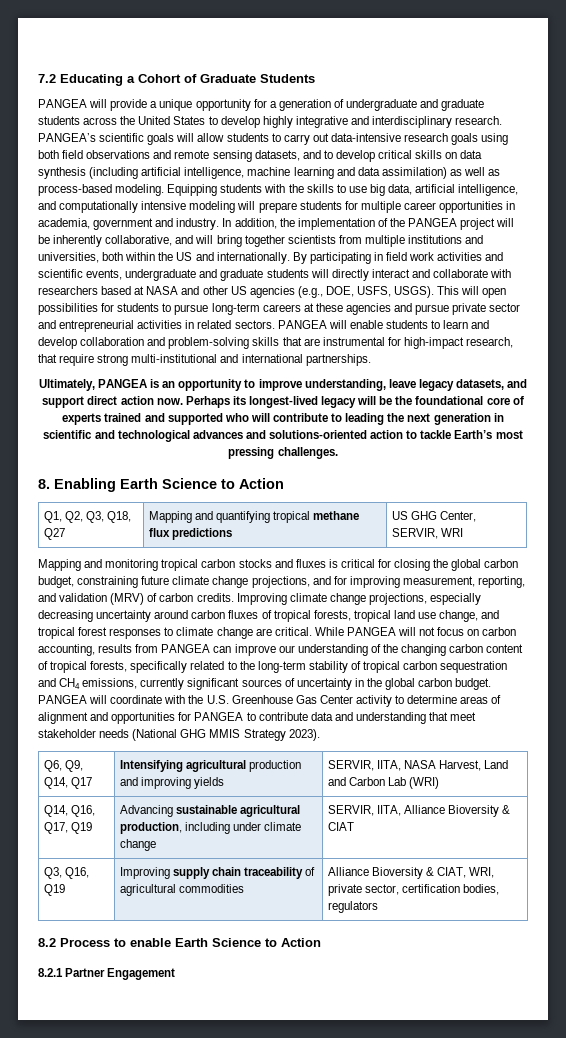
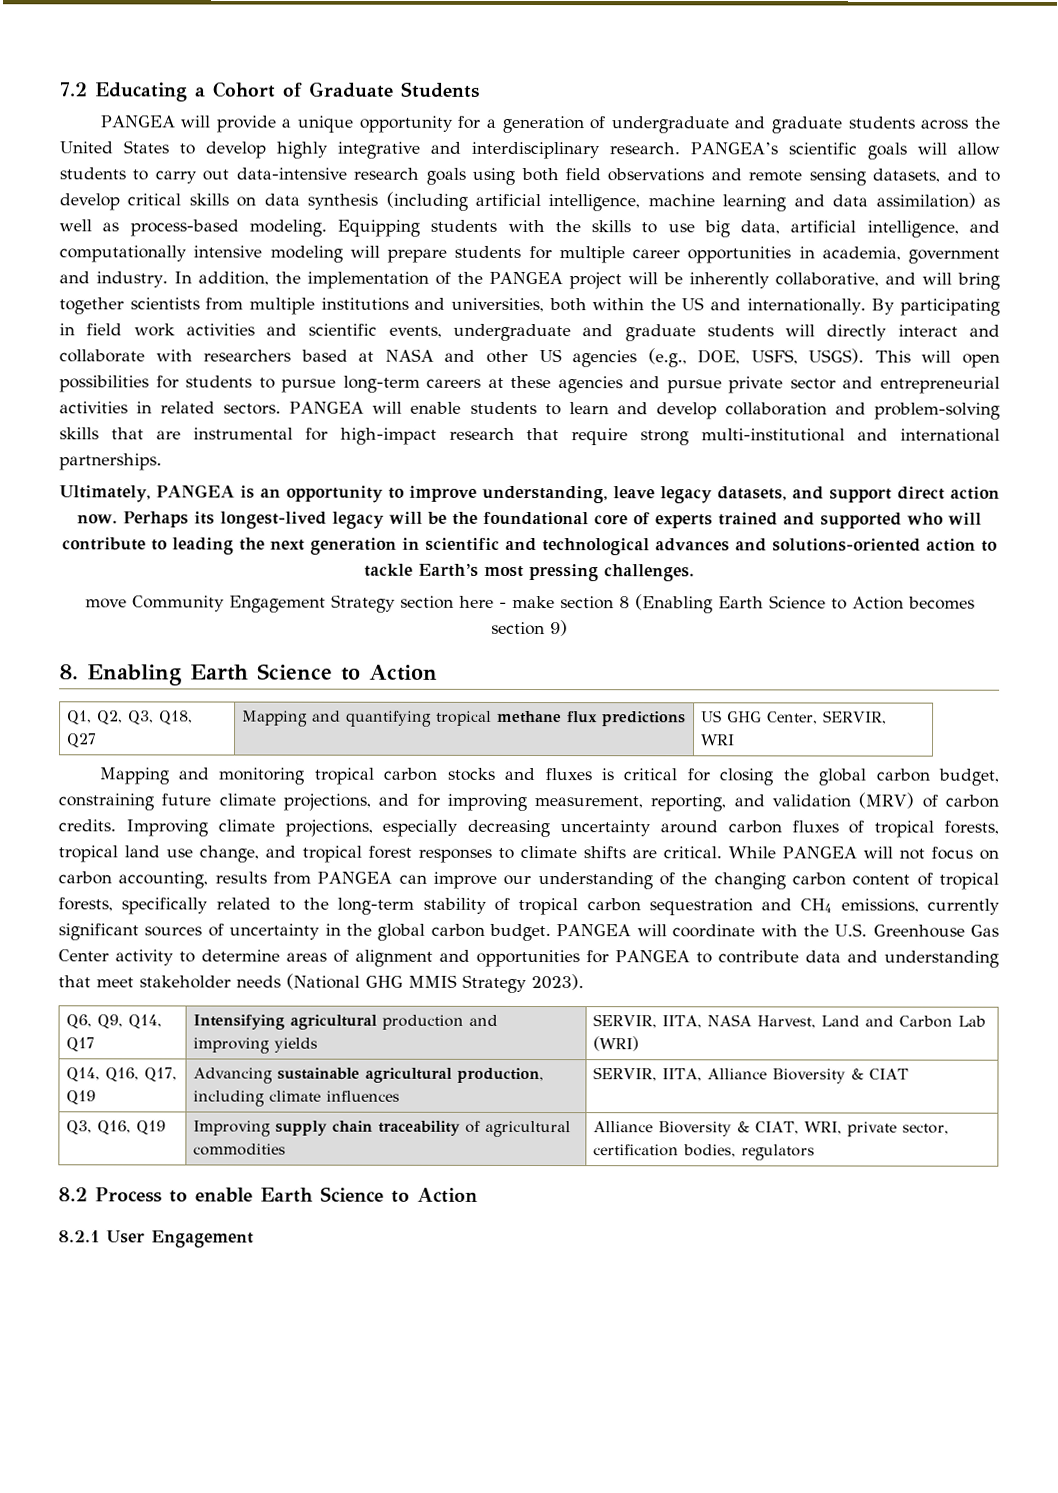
[466,337,514,348] research, -> [448,427,515,440] research
(338, 453) none -> [84,594,975,614] [491,620,568,637] // move Community Engagement Strategy section here - make section 8 (Enabling Earth Science to Action becomes section 9)
[212,576,249,588] change -> (276, 799) none
[329,593,366,605] change -> (275, 825) none
[216,627,253,639] change -> [583,846,627,859] shifts
[232,822,301,831] [119,839,156,851] under climate change -> [269,1090,401,1102] climate influences
[65,968,106,977] Partner -> [106,1230,145,1244] User

